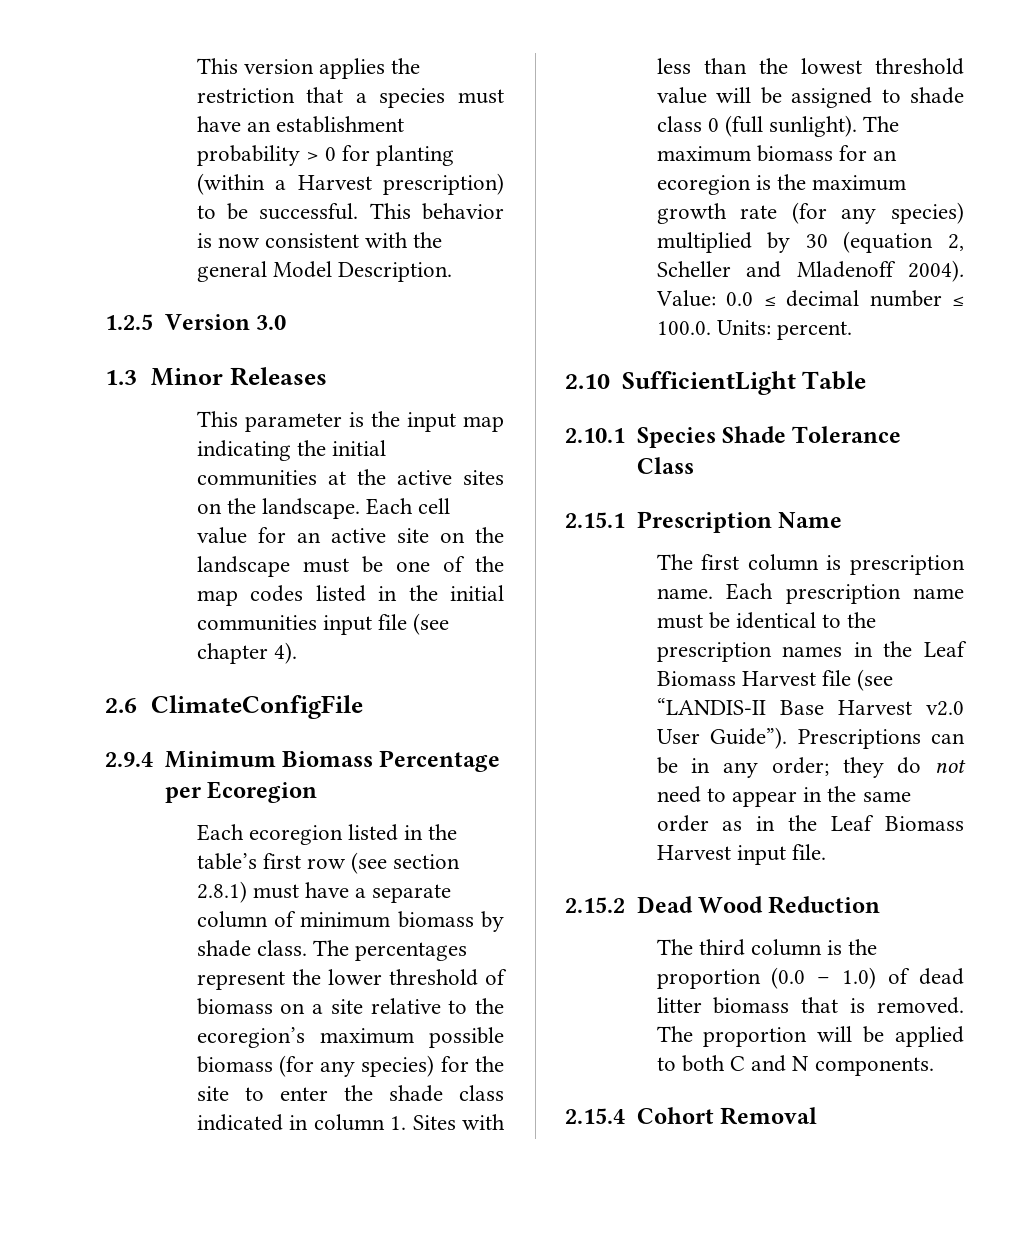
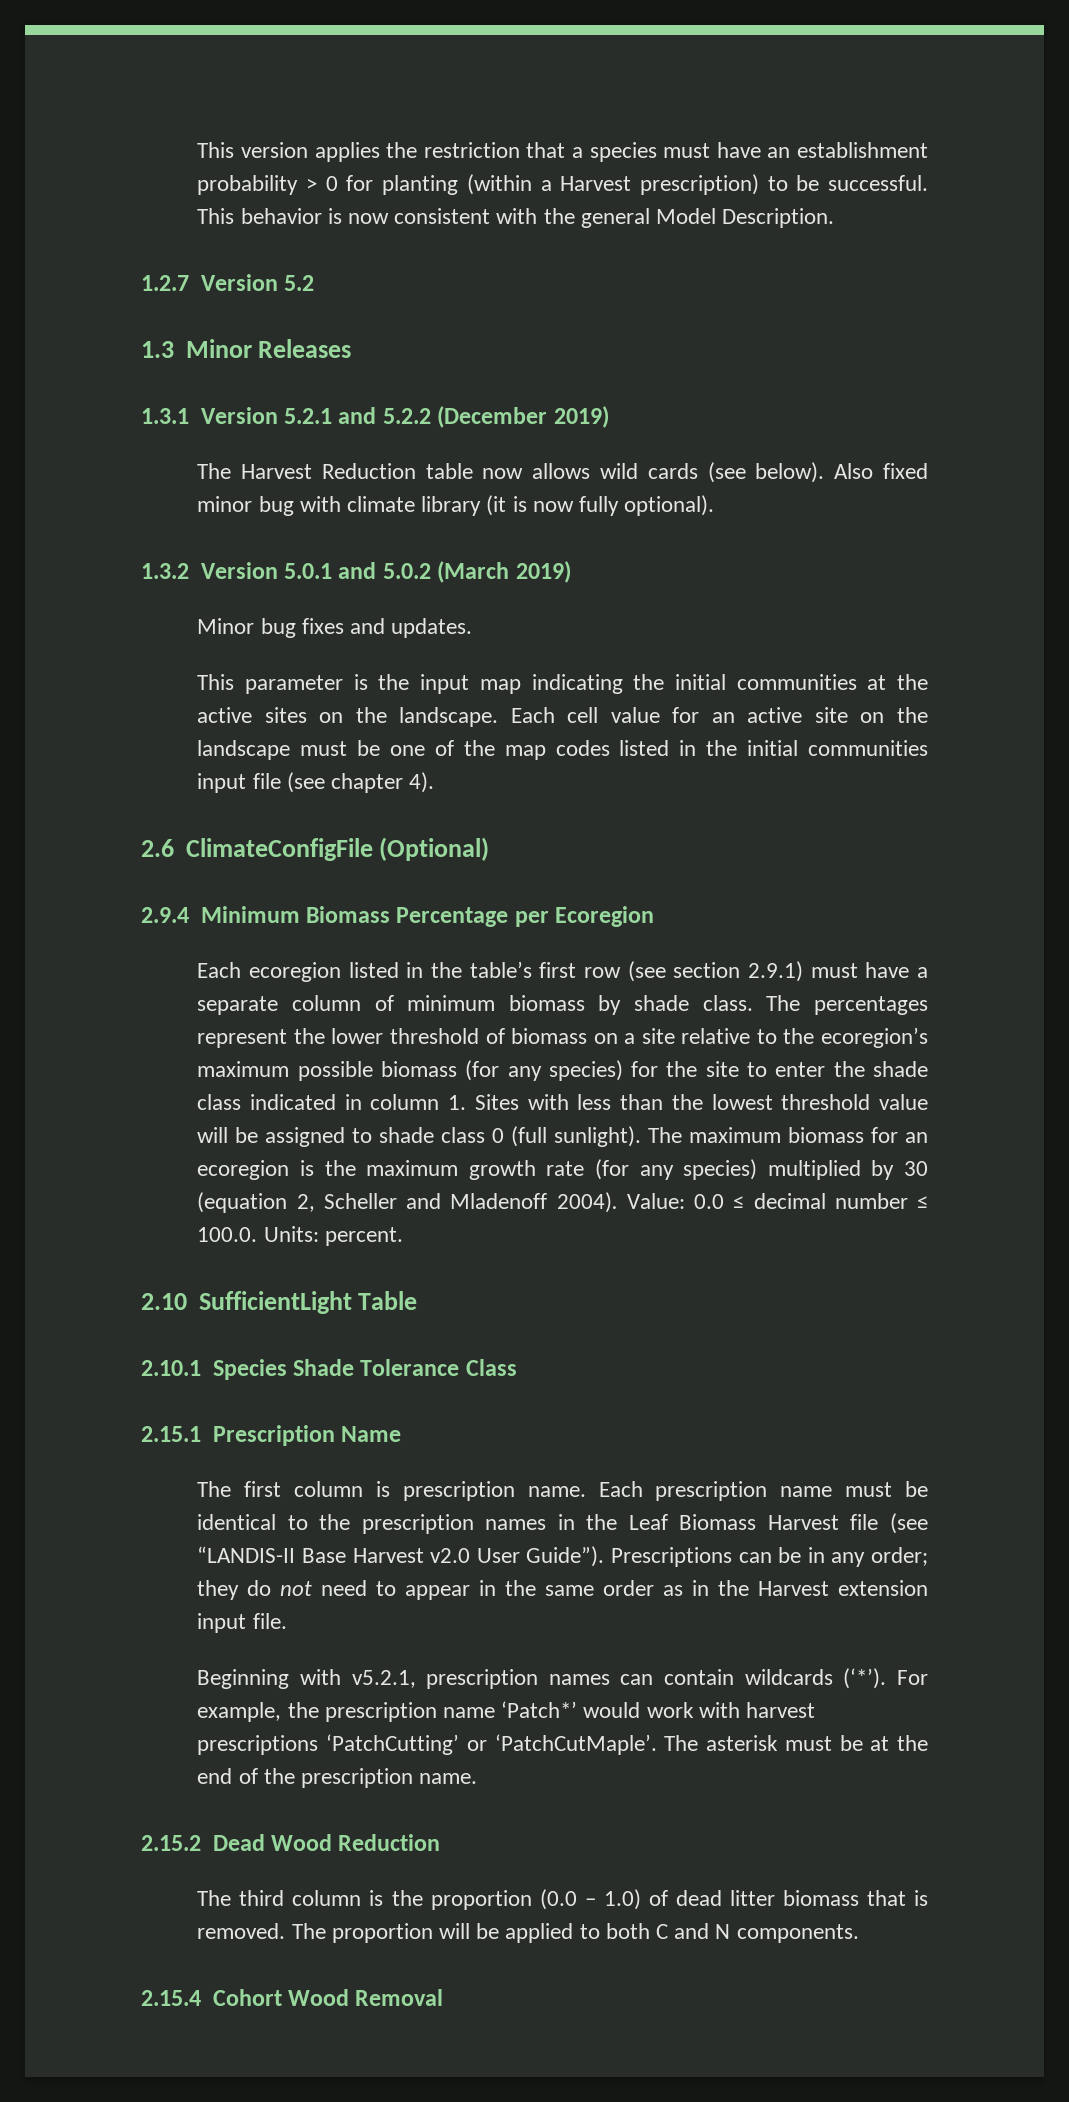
[105,314,286,330] 1.2.5 Version 3.0 -> [141,274,314,291] 1.2.7 Version 5.2
(327, 376) none -> [141,406,609,428] [197,462,928,483] [197,495,715,516] [141,561,571,583] [197,618,473,638] // 1.3.1 Version 5.2.1 and 5.2.2 (December 2019) // The Harvest Reduction table now allows wild cards (see below). Also fixed minor bug with climate library (it is now fully optional). // 1.3.2 Version 5.0.1 and 5.0.2 (March 2019) // Minor bug fixes and updates.
(363, 707) none -> [379,837,490,861] (Optional)
[196,881,247,903] 2.8.1) -> [747,961,803,982] 2.9.1)
[831,815,964,831] [656,845,731,860] Leaf Biomass Harvest -> [758,1580,928,1596] Harvest extension
(827, 852) none -> [197,1668,928,1689] [197,1701,815,1722] [197,1734,929,1755] [197,1768,478,1788] // Beginning with v5.2.1, prescription names can contain wildcards (‘*’). For example, the prescription name ‘Patch*’ would work with harvest prescriptions ‘PatchCutting’ or ‘PatchCutMaple’. The asterisk must be at the end of the prescription name.
(714, 1115) none -> [287,1989,349,2006] Wood

